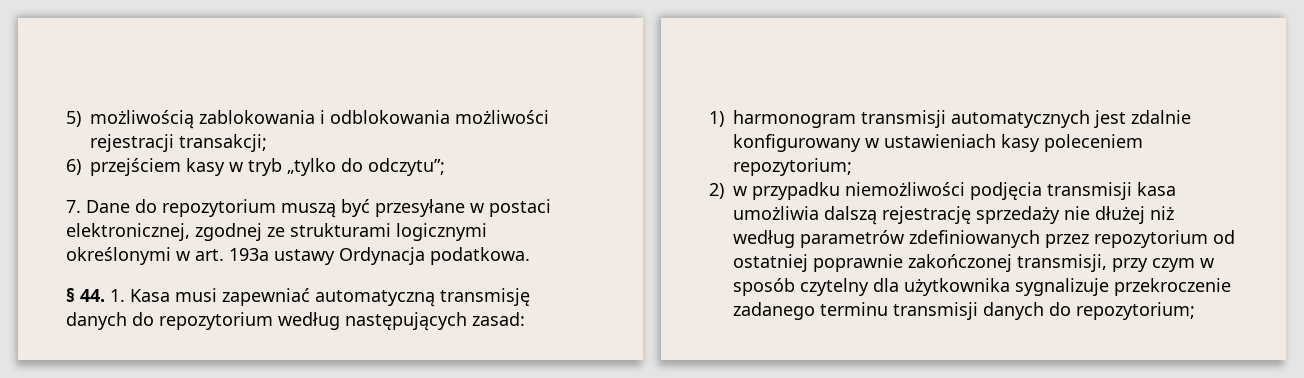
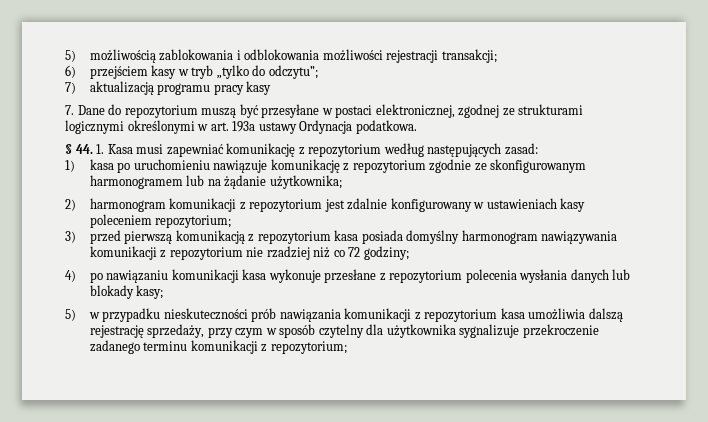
(445, 167) none -> [65,81,272,95] // 7) aktualizacją programu pracy kasy
[315,288,530,307] [66,312,154,330] automatyczną transmisję danych do -> [226,143,305,157] komunikację z
[733,110,1090,128] harmonogram transmisji automatycznych -> [89,159,587,173] [89,175,342,189] [65,198,323,212] kasa po uruchomieniu nawiązuje komunikację z repozytorium zgodnie ze skonfigurowanym harmonogramem lub na żądanie użytkownika; // 2) harmonogram komunikacji z repozytorium
[709,182,1176,200] [733,206,1174,225] [733,230,1235,248] [733,254,1107,272] 2) w przypadku niemożliwości podjęcia transmisji kasa umożliwia dalszą rejestrację sprzedaży nie dłużej niż według parametrów zdefiniowanych przez repozytorium od ostatniej poprawnie zakończonej transmisji, -> [65,230,618,244] [89,246,409,260] [65,269,631,283] [89,285,164,299] [65,308,623,322] [89,324,205,338] 3) przed pierwszą komunikacją z repozytorium kasa posiada domyślny harmonogram nawiązywania komunikacji z repozytorium nie rzadziej niż co 72 godziny; // 4) po nawiązaniu komunikacji kasa wykonuje przesłane z repozytorium polecenia wysłania danych lub blokady kasy; // 5) w przypadku nieskuteczności prób nawiązania komunikacji z repozytorium kasa umożliwia dalszą rejestrację sprzedaży,
[893,302,1071,320] transmisji danych do -> [190,340,268,354] komunikacji z

